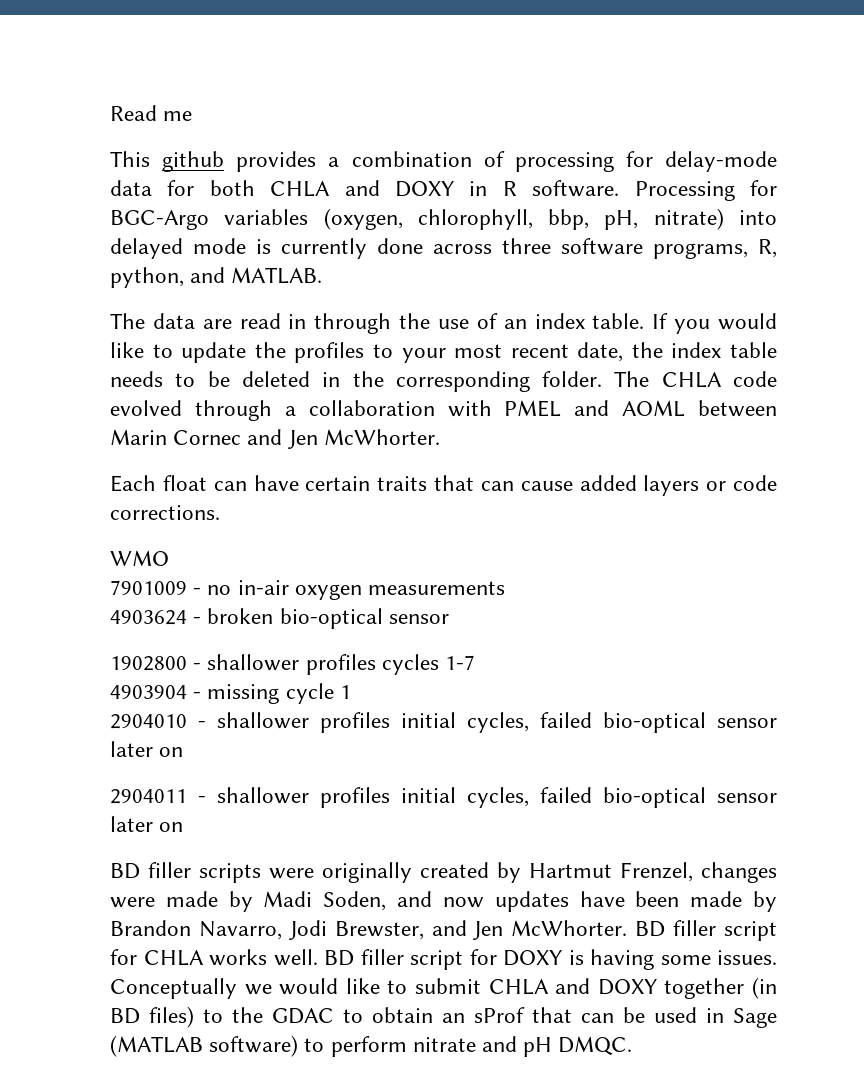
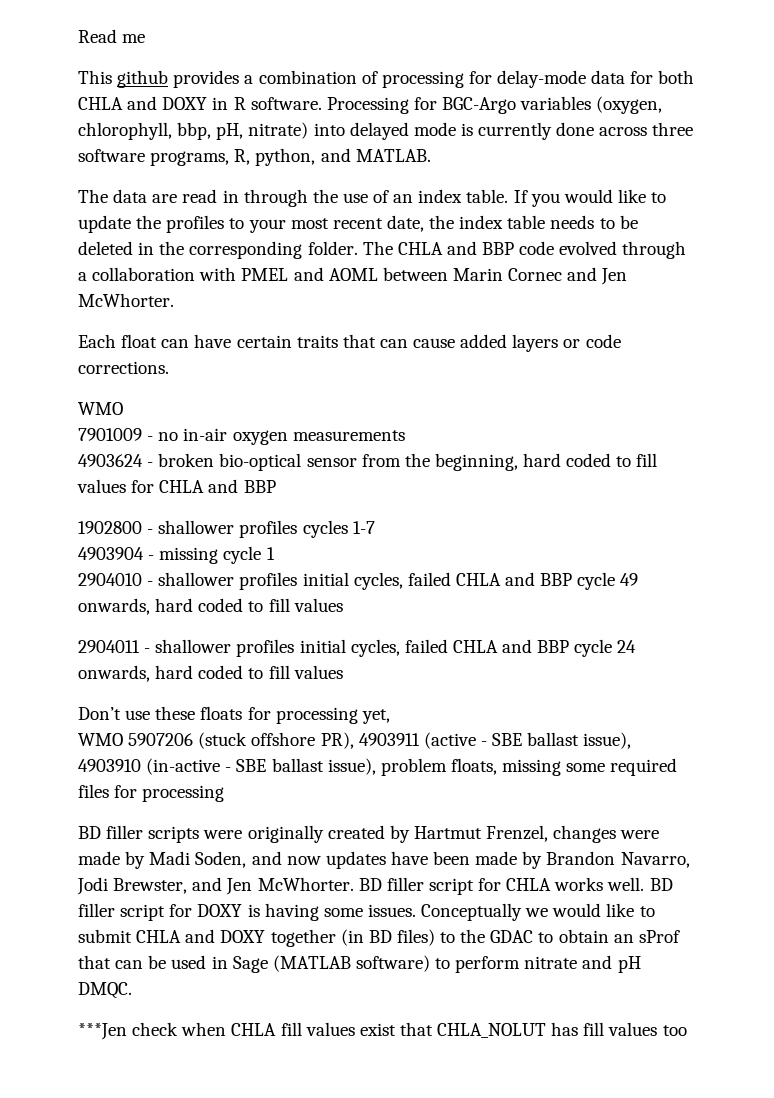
(722, 380) none -> [446,241,515,255] and BBP
(449, 619) none -> [361,453,658,471] [77,479,276,493] from the beginning, hard coded to fill values for CHLA and BBP
[603,712,777,733] [110,741,184,757] bio-optical sensor later on -> [455,572,639,590] [78,598,343,615] CHLA and BBP cycle 49 onwards, hard coded to fill values
[603,787,777,808] [110,816,184,832] bio-optical sensor later on -> [452,639,637,657] [78,665,343,682] [78,706,390,724] [78,732,632,749] [78,758,678,776] [78,784,225,802] CHLA and BBP cycle 24 onwards, hard coded to fill values // Don’t use these floats for processing yet, // WMO 5907206 (stuck offshore PR), 4903911 (active - SBE ballast issue), 4903910 (in-active - SBE ballast issue), problem floats, missing some required files for processing
(633, 1045) none -> [78,1022,687,1040] // ***Jen check when CHLA fill values exist that CHLA_NOLUT has fill values too

